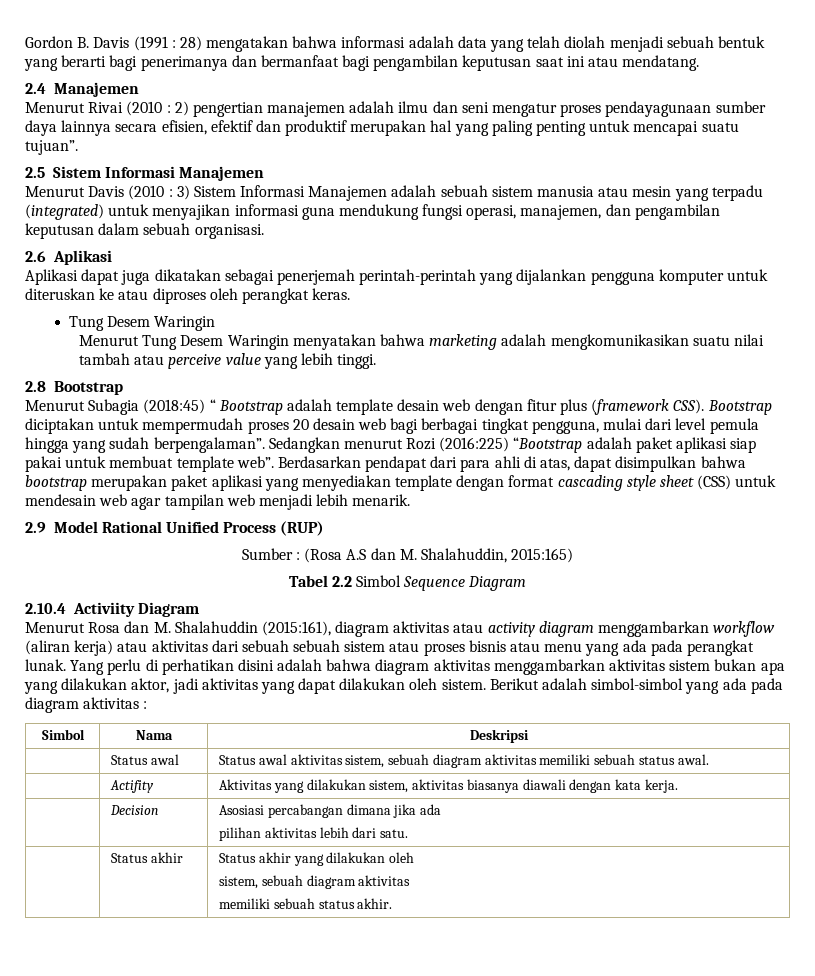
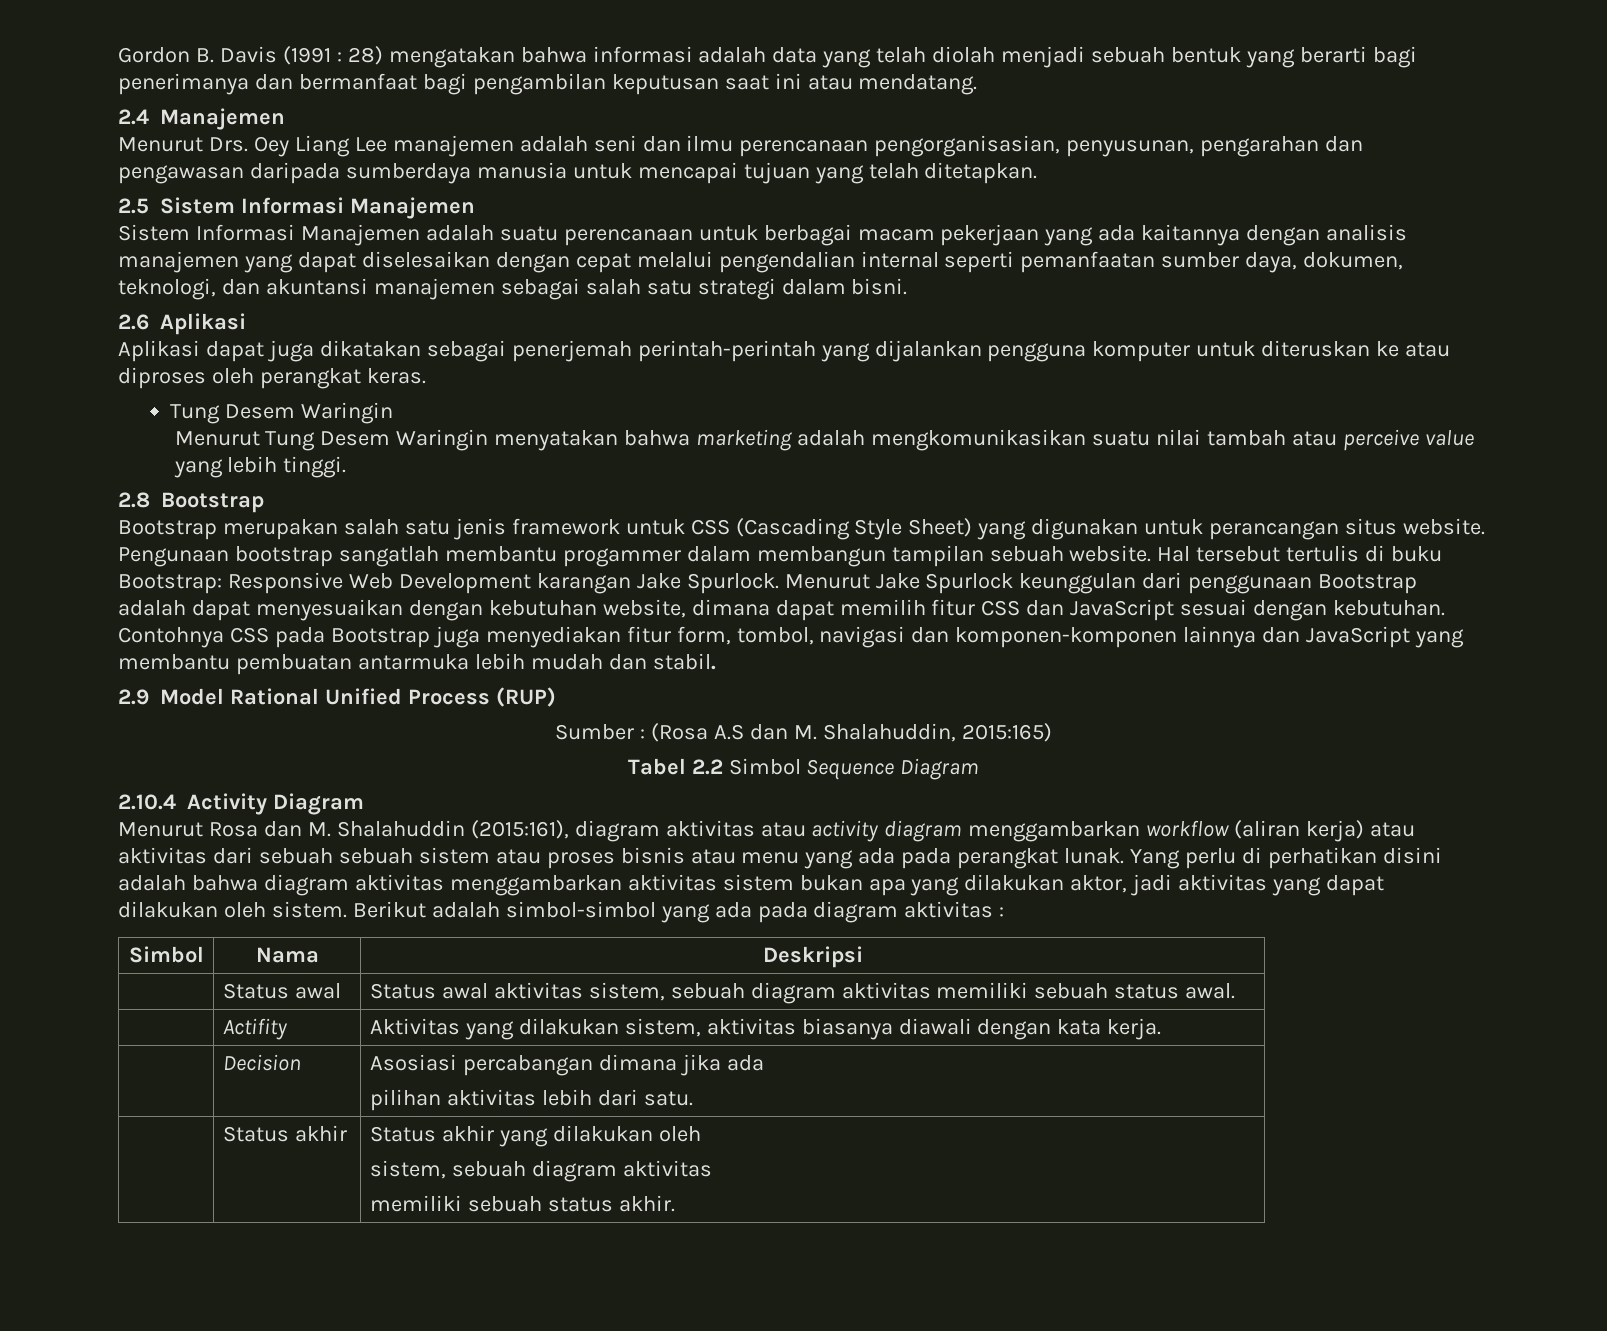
[88,101,766,117] [25,120,739,136] [25,140,78,155] [25,166,265,181] [25,185,763,201] [25,204,720,220] [25,223,264,239] Rivai (2010 : 2) pengertian manajemen adalah ilmu dan seni mengatur proses pendayagunaan sumber daya lainnya secara efisien, efektif dan produktif merupakan hal yang paling penting untuk mencapai suatu tujuan”. // 2.5 Sistem Informasi Manajemen // Menurut Davis (2010 : 3) Sistem Informasi Manajemen adalah sebuah sistem manusia atau mesin yang terpadu (integrated) untuk menyajikan informasi guna mendukung fungsi operasi, manajemen, dan pengambilan keputusan dalam sebuah organisasi. -> [208,135,1364,157] [118,162,1038,184] [118,197,475,219] [118,224,1408,246] [118,251,1404,273] [118,278,908,300] Drs. Oey Liang Lee manajemen adalah seni dan ilmu perencanaan pengorganisasian, penyusunan, pengarahan dan pengawasan daripada sumberdaya manusia untuk mencapai tujuan yang telah ditetapkan. // 2.5 Sistem Informasi Manajemen // Sistem Informasi Manajemen adalah suatu perencanaan untuk berbagai macam pekerjaan yang ada kaitannya dengan analisis manajemen yang dapat diselesaikan dengan cepat melalui pengendalian internal seperti pemanfaatan sumber daya, dokumen, teknologi, dan akuntansi manajemen sebagai salah satu strategi dalam bisni.
[25,399,772,415] [25,418,759,434] [25,437,757,453] [25,456,746,472] [25,475,777,491] [25,494,411,510] Menurut Subagia (2018:45) “ Bootstrap adalah template desain web dengan fitur plus (framework CSS). Bootstrap diciptakan untuk mempermudah proses 20 desain web bagi berbagai tingkat pengguna, mulai dari level pemula hingga yang sudah berpengalaman”. Sedangkan menurut Rozi (2016:225) “Bootstrap adalah paket aplikasi siap pakai untuk membuat template web”. Berdasarkan pendapat dari para ahli di atas, dapat disimpulkan bahwa bootstrap merupakan paket aplikasi yang menyediakan template dengan format cascading style sheet (CSS) untuk mendesain web agar tampilan web menjadi lebih menarik. -> [118,518,1486,540] [118,545,1443,567] [118,572,1418,594] [118,599,1446,621] [118,626,1465,648] [118,653,716,675] Bootstrap merupakan salah satu jenis framework untuk CSS (Cascading Style Sheet) yang digunakan untuk perancangan situs website. Pengunaan bootstrap sangatlah membantu progammer dalam membangun tampilan sebuah website. Hal tersebut tertulis di buku Bootstrap: Responsive Web Development karangan Jake Spurlock. Menurut Jake Spurlock keunggulan dari penggunaan Bootstrap adalah dapat menyesuaikan dengan kebutuhan website, dimana dapat memilih fitur CSS dan JavaScript sesuai dengan kebutuhan. Contohnya CSS pada Bootstrap juga menyediakan fitur form, tombol, navigasi dan komponen-komponen lainnya dan JavaScript yang membantu pembuatan antarmuka lebih mudah dan stabil.
[72,602,135,617] Activiity -> [187,793,267,815] Activity

